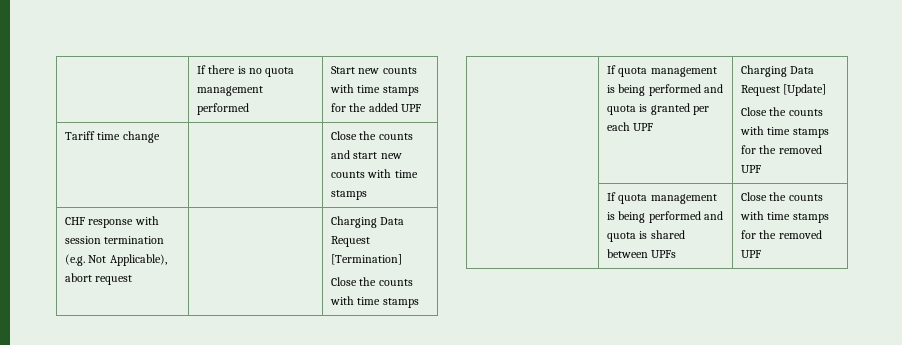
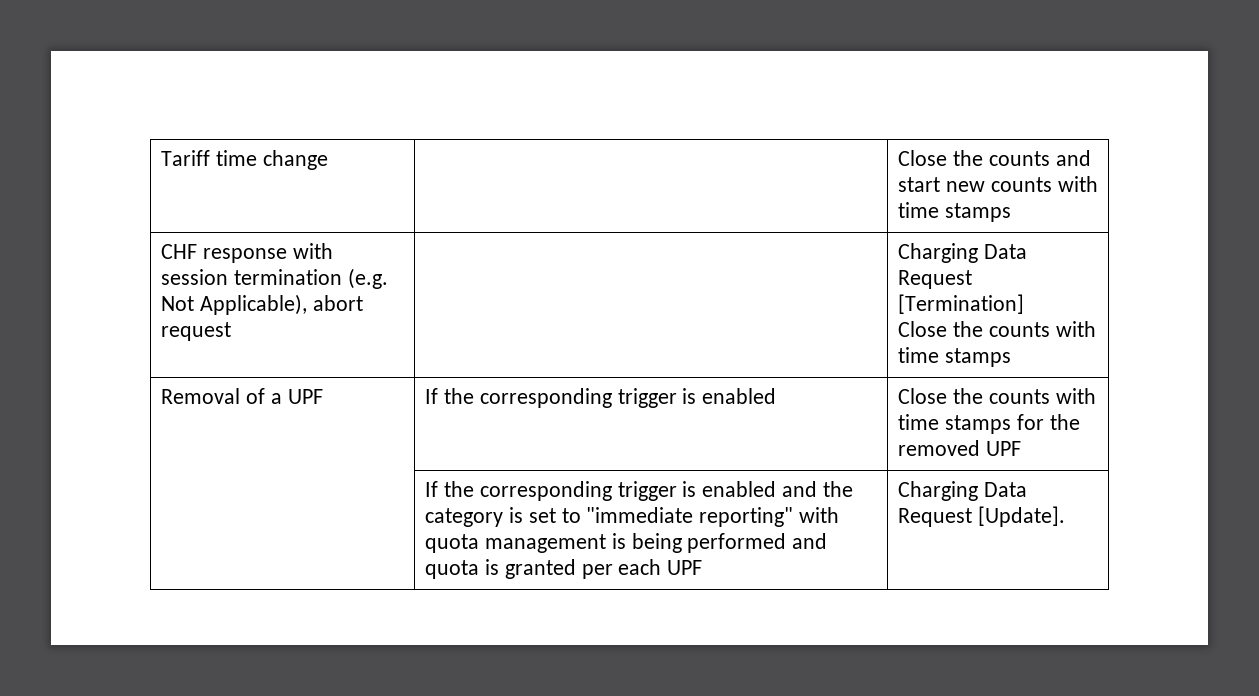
[197,65,295,77] [197,86,264,96] [197,103,250,115] [331,66,417,74] [330,84,419,96] [331,103,421,112] | If there is no quota management performed | Start new counts with time stamps for the added UPF // -> (161, 158) none
[607,65,617,74] | If -> [161,388,323,404] [425,388,777,408] [898,388,1096,404] [898,414,1080,434] [898,440,1022,456] [425,481,853,501] [425,507,840,527] Removal of a UPF | If the corresponding trigger is enabled | Close the counts with time stamps for the removed UPF // | If the corresponding trigger is enabled and the category is set to "immediate reporting" with
[783,84,827,96] [741,107,823,116] [740,126,829,138] [741,145,822,154] [741,165,762,173] [607,192,717,204] [607,211,723,223] [607,230,685,242] [607,249,677,258] [741,192,823,201] [740,211,829,223] [741,230,822,239] [741,250,762,258] [Update] // Close the counts with time stamps for the removed UPF // | If quota management is being performed and quota is shared between UPFs | Close the counts with time stamps for the removed UPF -> [978,506,1066,527] [Update].

